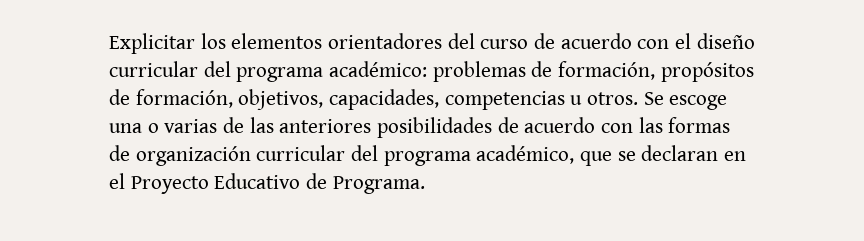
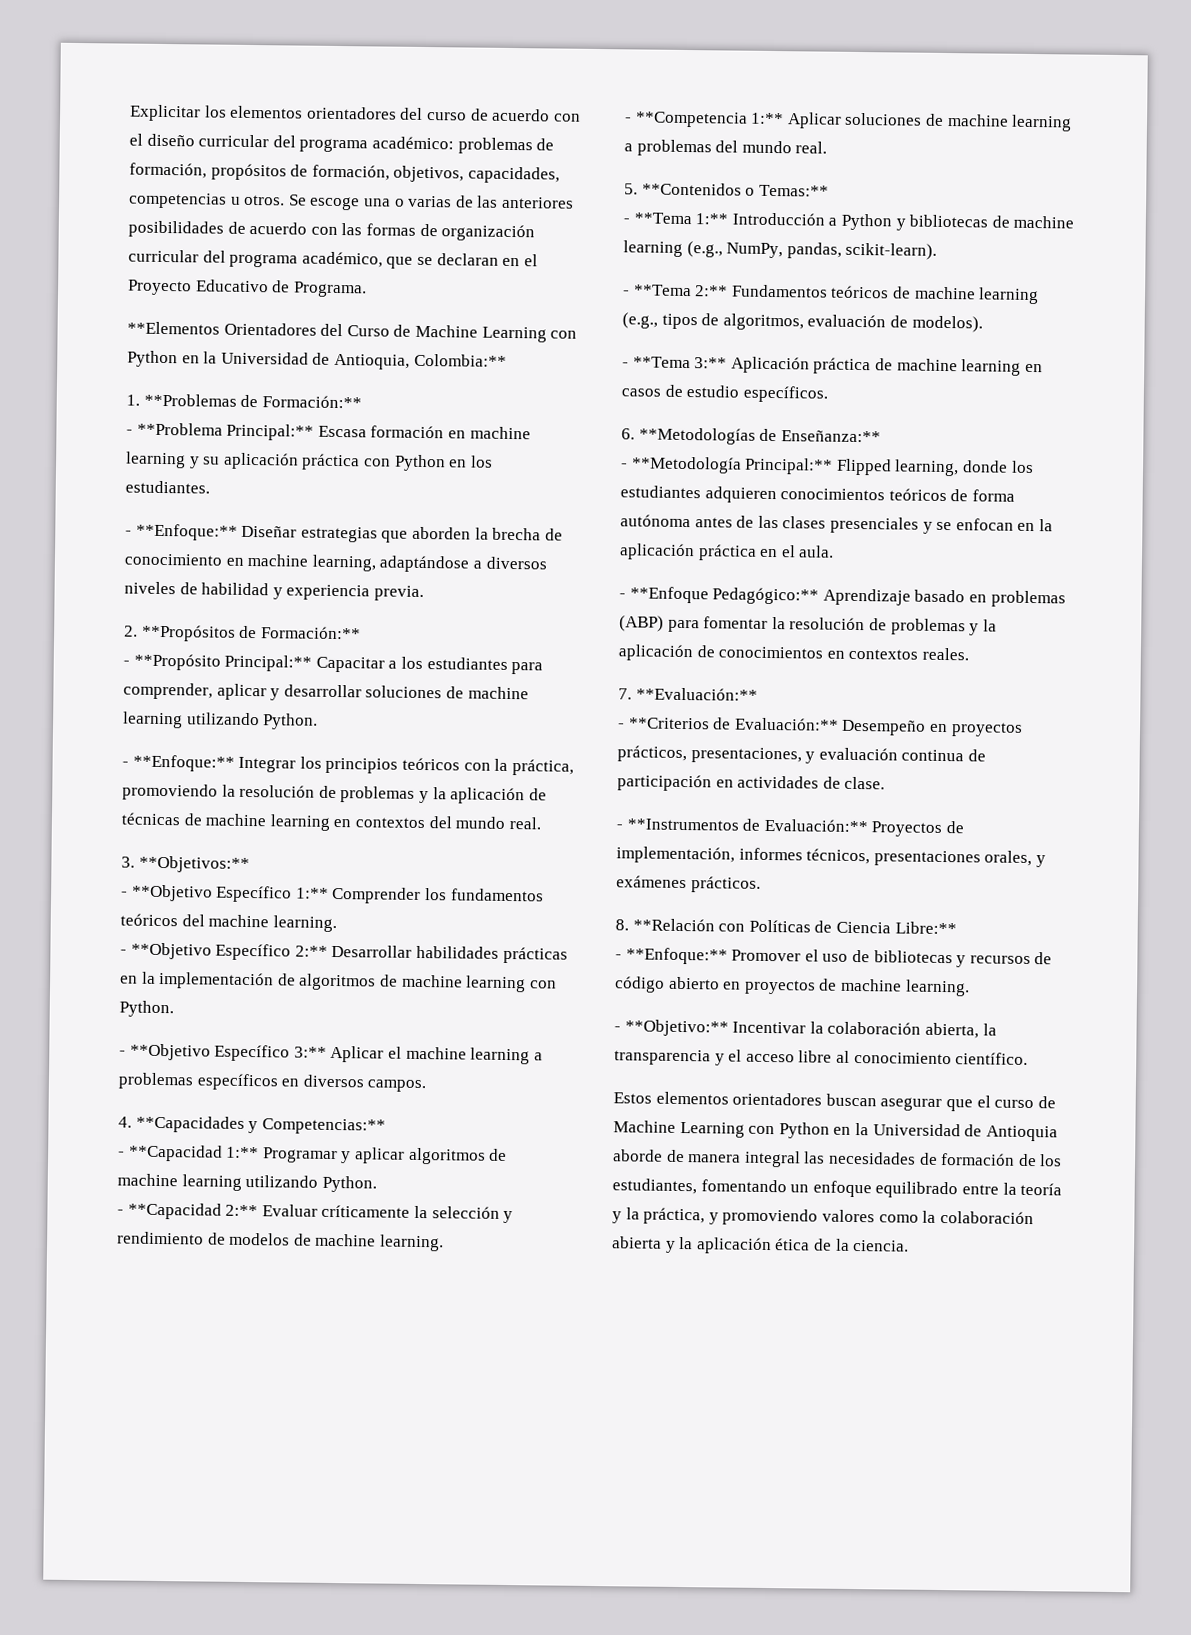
(425, 185) none -> [127,321,578,343] [127,350,507,370] [126,393,362,409] [126,422,531,441] [125,451,493,472] [125,480,210,494] [125,523,563,543] [124,553,547,573] [124,581,424,602] [124,624,361,642] [123,653,544,675] [123,682,529,701] [123,711,319,730] [122,754,574,776] [122,783,547,805] [121,812,541,831] [121,855,250,874] [121,884,544,904] [120,913,337,933] [120,942,568,964] [120,971,557,993] [119,1000,174,1018] [119,1043,543,1065] [118,1072,427,1093] [118,1115,386,1135] [118,1144,508,1165] [117,1173,377,1193] [117,1202,514,1224] [117,1231,444,1252] [625,111,1073,132] [624,139,828,157] [624,182,829,197] [623,212,1075,231] [623,240,938,260] [623,284,1040,305] [622,312,983,333] [622,356,1043,376] [621,384,828,403] [621,427,881,445] [621,456,1034,477] [620,485,1015,504] [620,514,1053,534] [619,543,835,561] [619,586,1066,608] [619,615,997,636] [618,644,969,662] [618,687,758,701] [618,717,1023,737] [617,745,986,764] [617,774,886,792] [616,818,964,838] [616,846,1046,868] [616,875,761,893] [615,918,957,935] [615,947,1053,968] [614,976,970,997] [614,1019,997,1039] [614,1049,1029,1066] [613,1091,1056,1112] [613,1120,1058,1142] [613,1149,1063,1168] [612,1178,1063,1199] [612,1207,1034,1226] [612,1236,910,1255] // **Elementos Orientadores del Curso de Machine Learning con Python en la Universidad de Antioquia, Colombia:** // 1. **Problemas de Formación:** // - **Problema Principal:** Escasa formación en machine learning y su aplicación práctica con Python en los estudiantes. // - **Enfoque:** Diseñar estrategias que aborden la brecha de conocimiento en machine learning, adaptándose a diversos niveles de habilidad y experiencia previa. // 2. **Propósitos de Formación:** // - **Propósito Principal:** Capacitar a los estudiantes para comprender, aplicar y desarrollar soluciones de machine learning utilizando Python. // - **Enfoque:** Integrar los principios teóricos con la práctica, promoviendo la resolución de problemas y la aplicación de técnicas de machine learning en contextos del mundo real. // 3. **Objetivos:** // - **Objetivo Específico 1:** Comprender los fundamentos teóricos del machine learning. // - **Objetivo Específico 2:** Desarrollar habilidades prácticas en la implementación de algoritmos de machine learning con Python. // - **Objetivo Específico 3:** Aplicar el machine learning a problemas específicos en diversos campos. // 4. **Capacidades y Competencias:** // - **Capacidad 1:** Programar y aplicar algoritmos de machine learning utilizando Python. // - **Capacidad 2:** Evaluar críticamente la selección y rendimiento de modelos de machine learning. // - **Competencia 1:** Aplicar soluciones de machine learning a problemas del mundo real. // 5. **Contenidos o Temas:** // - **Tema 1:** Introducción a Python y bibliotecas de machine learning (e.g., NumPy, pandas, scikit-learn). // - **Tema 2:** Fundamentos teóricos de machine learning (e.g., tipos de algoritmos, evaluación de modelos). // - **Tema 3:** Aplicación práctica de machine learning en casos de estudio específicos. // 6. **Metodologías de Enseñanza:** // - **Metodología Principal:** Flipped learning, donde los estudiantes adquieren conocimientos teóricos de forma autónoma antes de las clases presenciales y se enfocan en la aplicación práctica en el aula. // - **Enfoque Pedagógico:** Aprendizaje basado en problemas (ABP) para fomentar la resolución de problemas y la aplicación de conocimientos en contextos reales. // 7. **Evaluación:** // - **Criterios de Evaluación:** Desempeño en proyectos prácticos, presentaciones, y evaluación continua de participación en actividades de clase. // - **Instrumentos de Evaluación:** Proyectos de implementación, informes técnicos, presentaciones orales, y exámenes prácticos. // 8. **Relación con Políticas de Ciencia Libre:** // - **Enfoque:** Promover el uso de bibliotecas y recursos de código abierto en proyectos de machine learning. // - **Objetivo:** Incentivar la colaboración abierta, la transparencia y el acceso libre al conocimiento científico. // Estos elementos orientadores buscan asegurar que el curso de Machine Learning con Python en la Universidad de Antioquia aborde de manera integral las necesidades de formación de los estudiantes, fomentando un enfoque equilibrado entre la teoría y la práctica, y promoviendo valores como la colaboración abierta y la aplicación ética de la ciencia.

